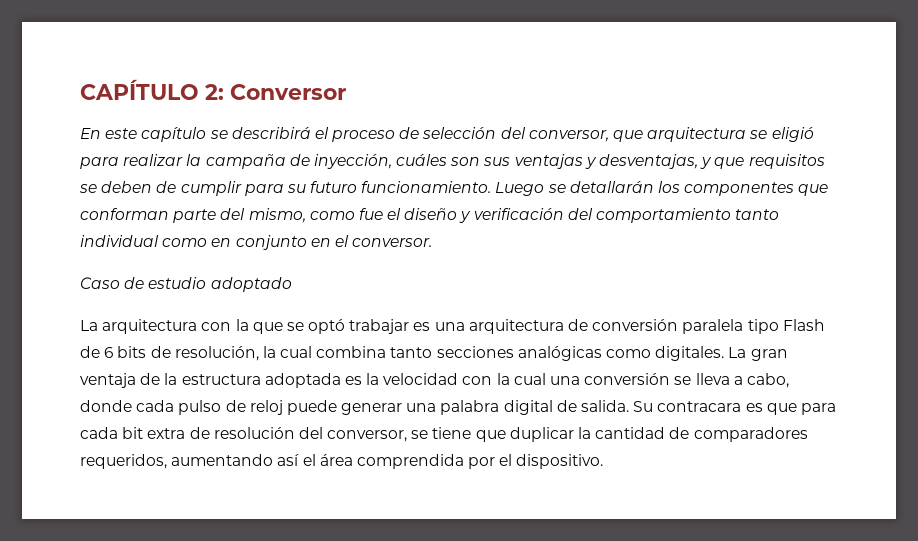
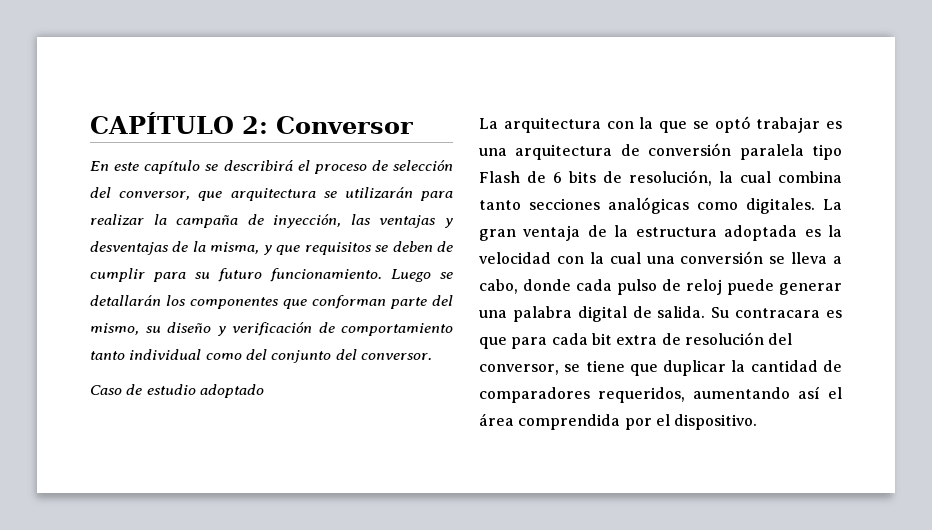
[771,127,814,142] eligió -> [344,187,413,198] utilizarán
[396,154,699,169] cuáles son sus ventajas y desventajas, -> [350,214,453,228] [90,241,260,255] las ventajas y desventajas de la misma,
[309,208,402,220] como fue el -> [145,326,161,333] su
[567,208,593,220] del -> [318,322,335,333] de
[211,235,349,250] en conjunto en el -> [245,349,357,363] del conjunto del

